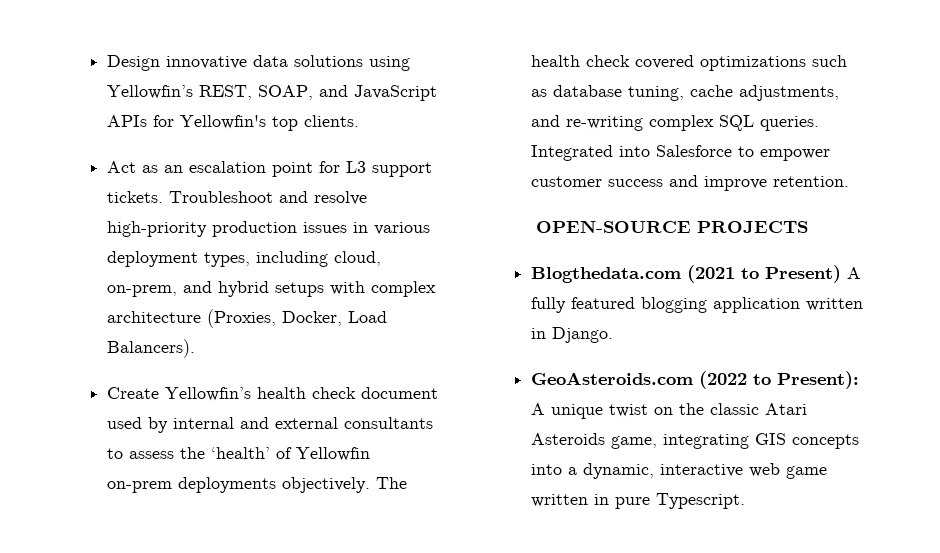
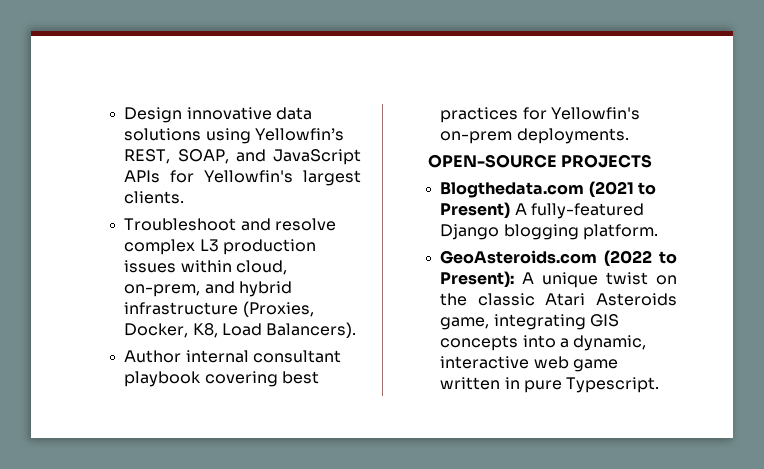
[271,116,298,131] top -> [303,170,361,186] largest
[106,161,432,177] [106,191,367,205] [106,221,430,237] [106,251,381,267] [106,281,436,297] [106,311,201,323] Act as an escalation point for L3 support tickets. Troubleshoot and resolve high-priority production issues in various deployment types, including cloud, on-prem, and hybrid setups with complex architecture -> [124,218,337,231] [124,239,317,255] [124,260,288,275] [124,281,293,297] [124,302,239,315] Troubleshoot and resolve complex L3 production issues within cloud, on-prem, and hybrid infrastructure
(342, 318) none -> [192,323,218,338] K8,
[106,387,438,401] [106,417,433,433] [106,447,370,461] [106,477,407,493] [530,55,847,71] [530,85,839,101] [530,115,819,131] [530,145,830,161] [530,175,849,191] Create Yellowfin’s health check document used by internal and external consultants to assess the ‘health’ of Yellowfin on-prem deployments objectively. The health check covered optimizations such as database tuning, cache adjustments, and re-writing complex SQL queries. Integrated into Salesforce to empower customer success and improve retention. -> [124,350,342,363] [124,371,320,387] [440,107,641,123] [440,128,629,144] Author internal consultant playbook covering best practices for Yellowfin's on-prem deployments.
[530,297,863,313] [530,327,613,343] fully featured blogging application written in Django. -> [531,203,645,219] [440,224,659,240] fully-featured Django blogging platform.

